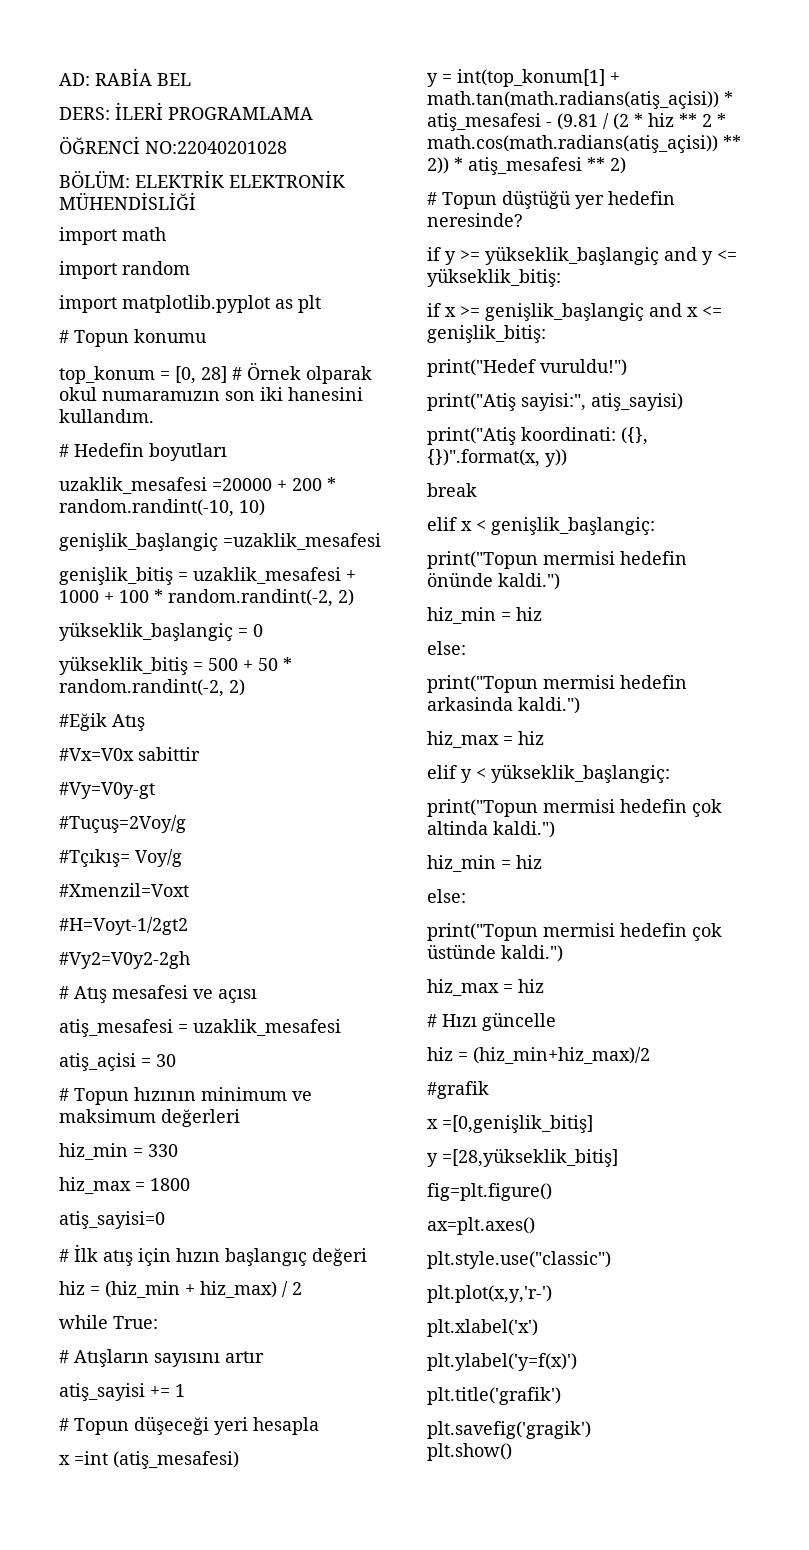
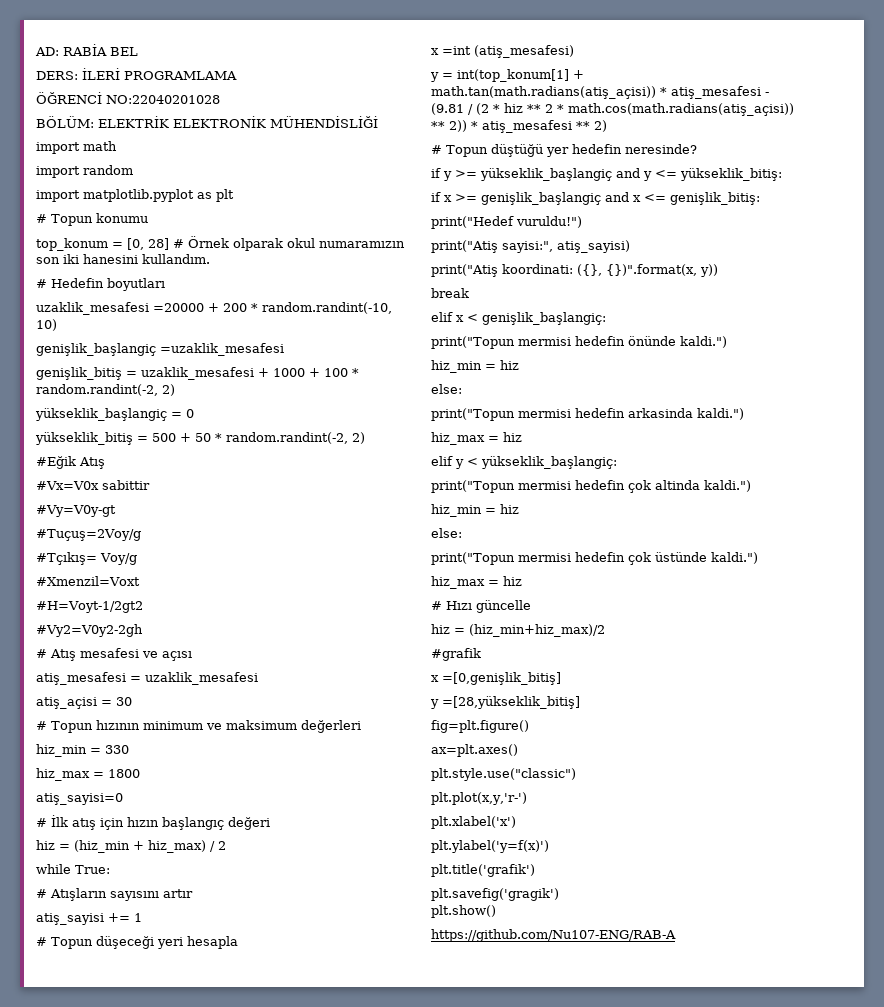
(512, 1452) none -> [431,929,676,942] // https://github.com/Nu107-ENG/RAB-A

